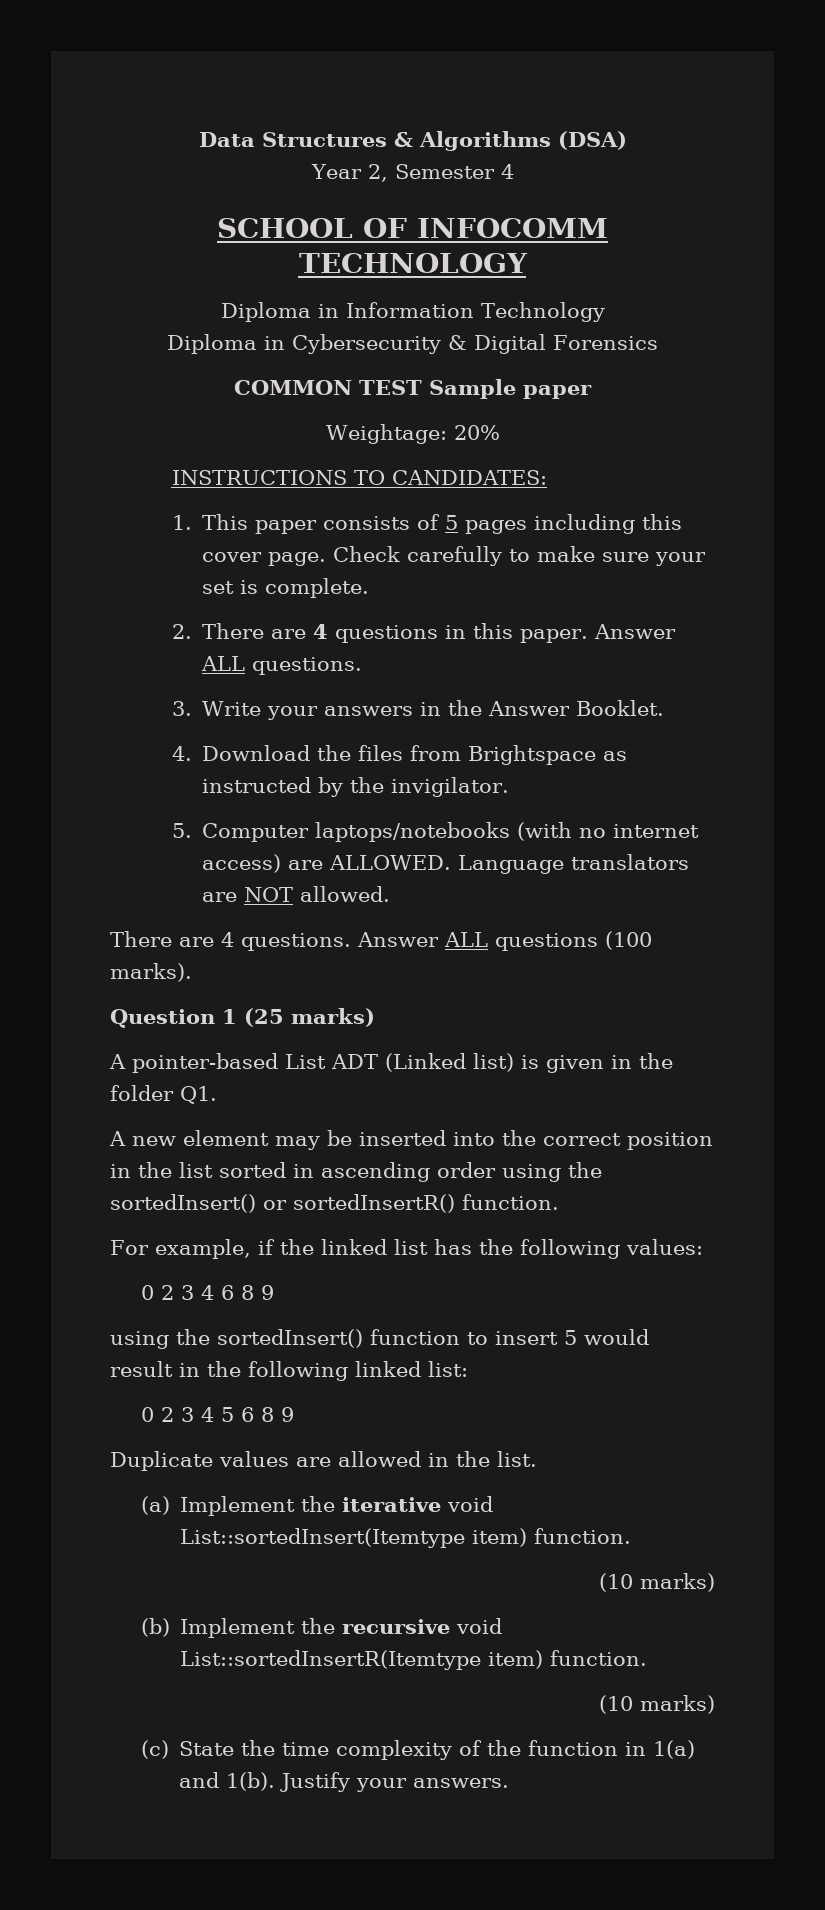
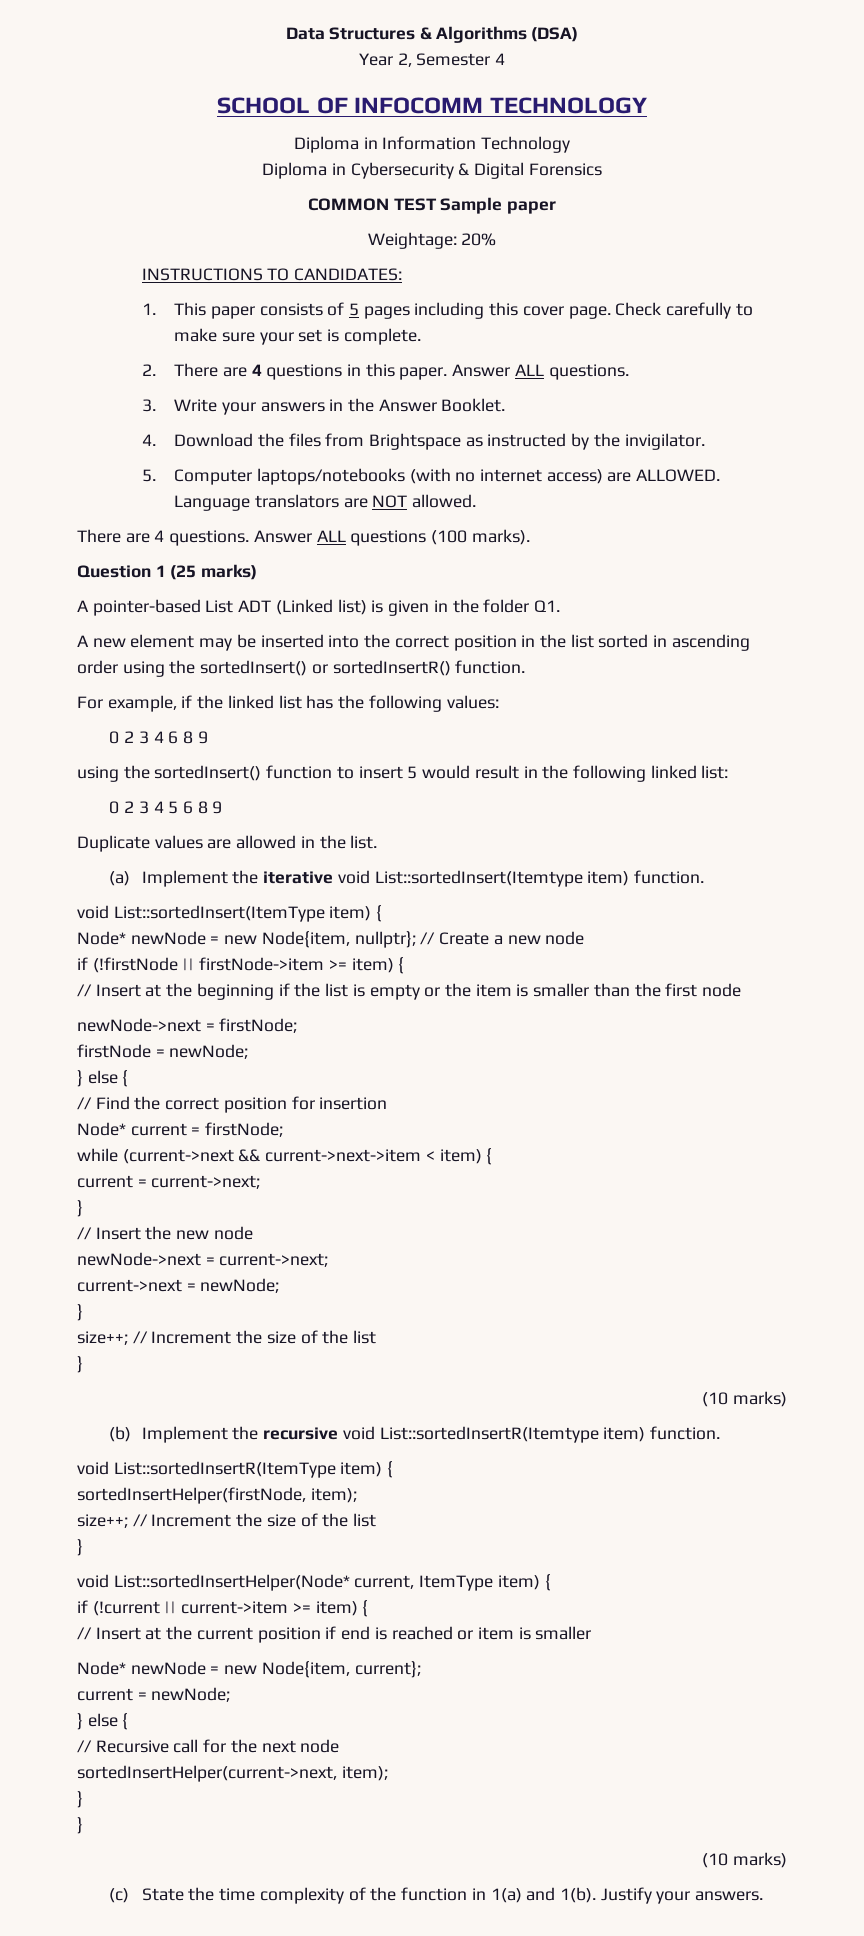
(631, 1536) none -> [77,905,383,922] [77,931,585,948] [77,957,405,974] [77,983,742,1000] [77,1018,298,1033] [77,1044,249,1059] [77,1070,129,1087] [77,1096,388,1113] [77,1122,284,1137] [77,1148,493,1165] [77,1175,261,1189] [77,1200,83,1217] [77,1226,253,1240] [77,1252,329,1267] [77,1278,280,1293] [77,1304,83,1321] [77,1330,377,1345] [77,1356,83,1373] // void List::sortedInsert(ItemType item) { // Node* newNode = new Node{item, nullptr}; // Create a new node // if (!firstNode || firstNode->item >= item) { // // Insert at the beginning if the list is empty or the item is smaller than the first node // newNode->next = firstNode; // firstNode = newNode; // } else { // // Find the correct position for insertion // Node* current = firstNode; // while (current->next && current->next->item < item) { // current = current->next; // } // // Insert the new node // newNode->next = current->next; // current->next = newNode; // } // size++; // Increment the size of the list // }
(647, 1658) none -> [77,1461,394,1478] [77,1487,357,1504] [77,1513,377,1528] [77,1539,83,1556] [77,1574,551,1591] [77,1600,369,1617] [77,1626,592,1643] [77,1661,421,1678] [77,1687,231,1702] [77,1713,129,1730] [77,1739,340,1753] [77,1765,388,1782] [77,1791,83,1808] [77,1817,83,1834] // void List::sortedInsertR(ItemType item) { // sortedInsertHelper(firstNode, item); // size++; // Increment the size of the list // } // void List::sortedInsertHelper(Node* current, ItemType item) { // if (!current || current->item >= item) { // // Insert at the current position if end is reached or item is smaller // Node* newNode = new Node{item, current}; // current = newNode; // } else { // // Recursive call for the next node // sortedInsertHelper(current->next, item); // } // }

